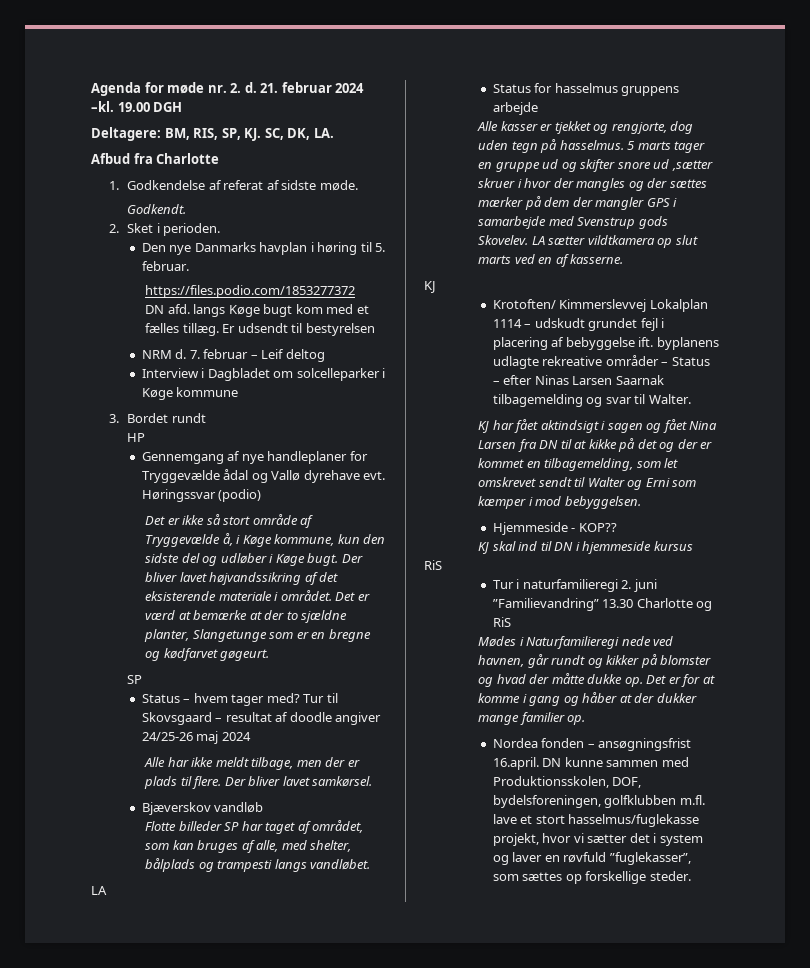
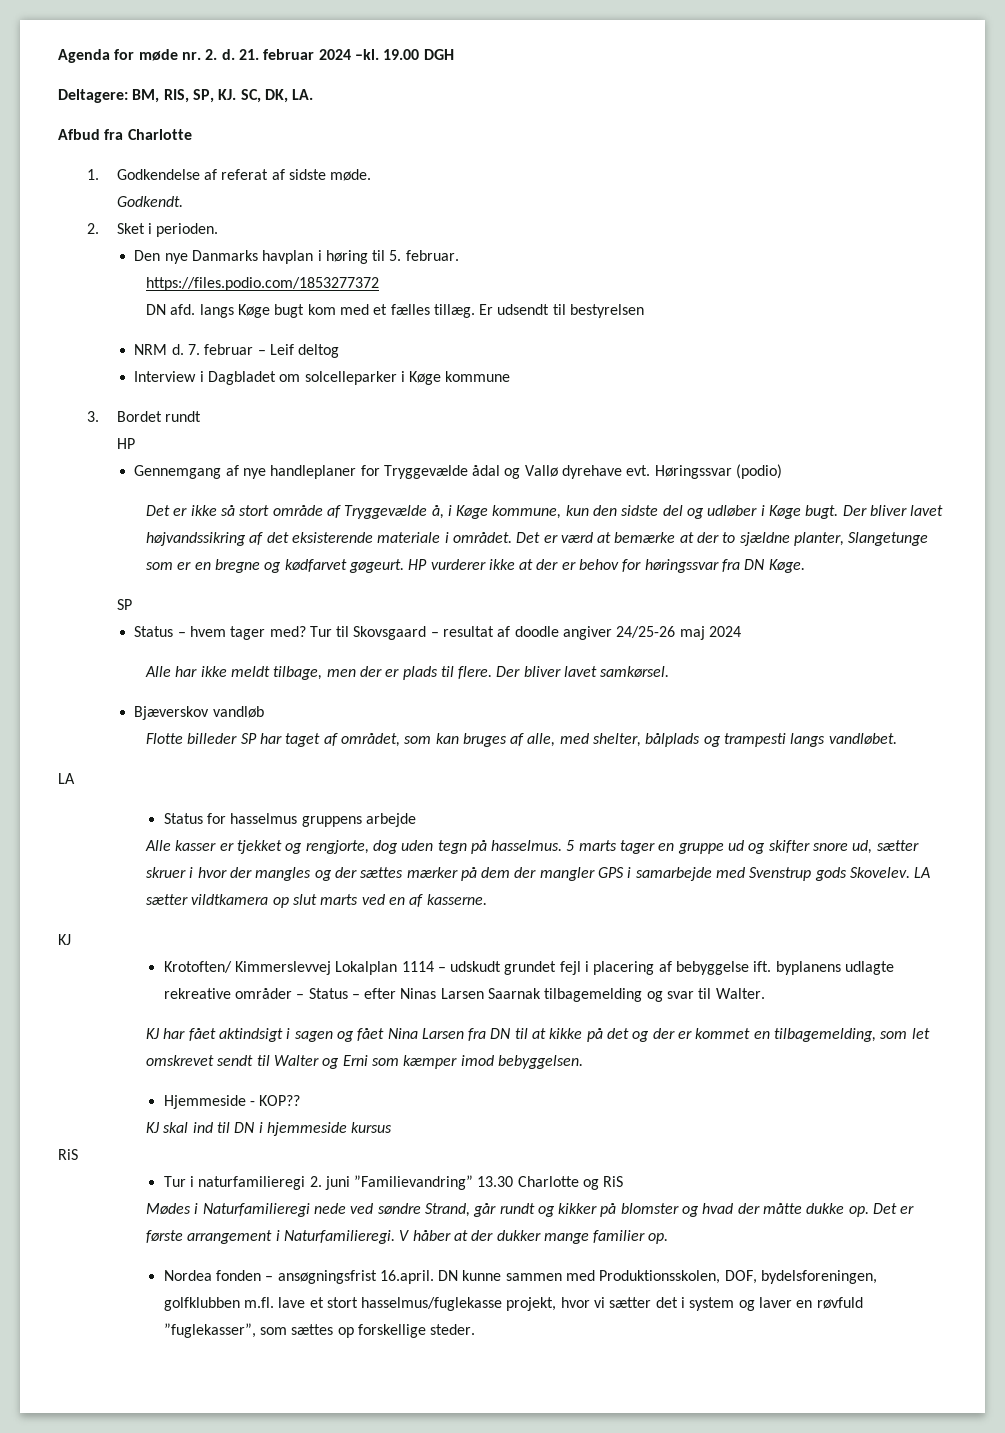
(270, 655) none -> [408,559,805,573] HP vurderer ikke at der er behov for høringssvar fra DN Køge.
[653,159,713,171] ud ,sætter -> [852,840,919,854] ud, sætter
[528,496,562,506] i mod -> [460,1055,494,1066] imod
[478,655,525,667] havnen, -> [377,1203,470,1217] søndre Strand,
[681,674,715,687] [478,693,579,706] for at komme i gang og -> [145,1230,410,1244] første arrangement i Naturfamilieregi. V

